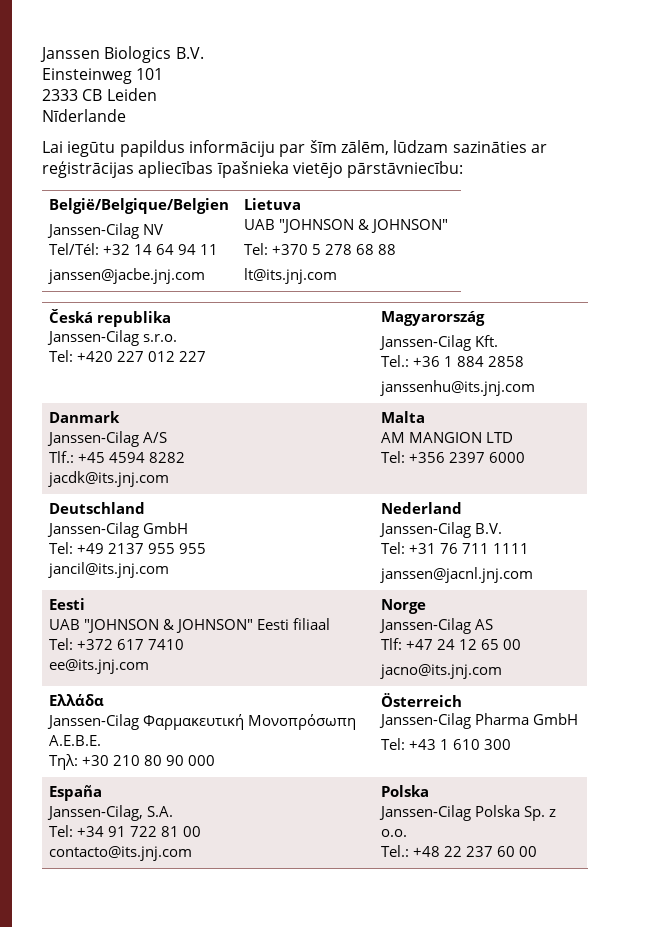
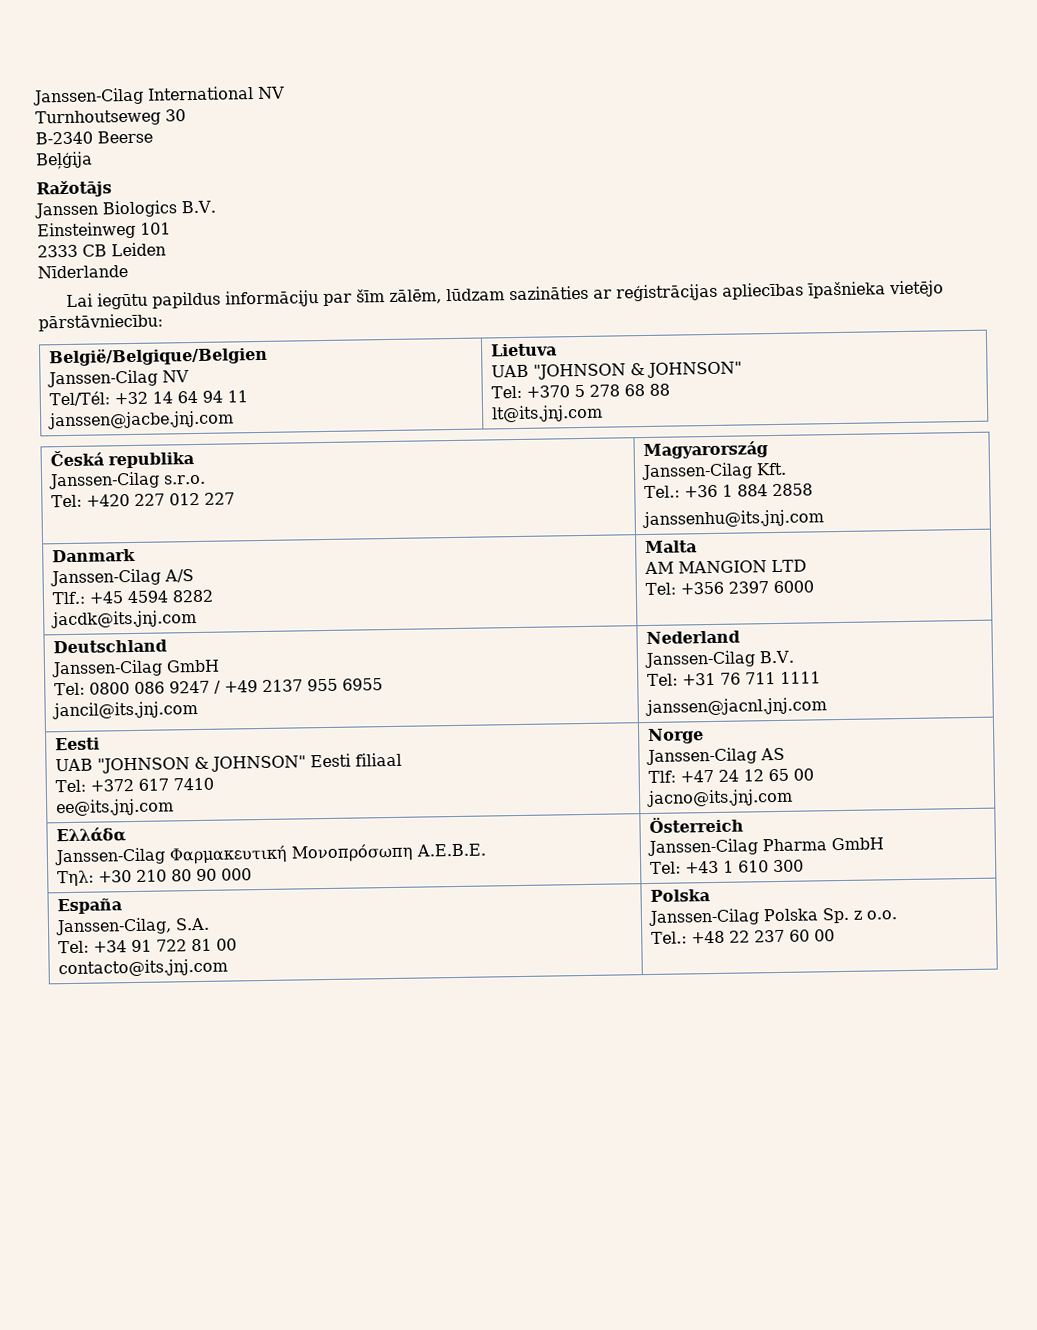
(40, 54) none -> [33,86,285,106] [35,109,186,127] [35,130,153,145] [35,151,93,170] [36,180,112,198] Janssen-Cilag International NV // Turnhoutseweg 30 // B-2340 Beerse // Beļģija // Ražotājs //
(74, 548) none -> [89,680,222,695] 0800 086 9247 /
[179,543,207,554] 955 -> [342,678,384,691] 6955

